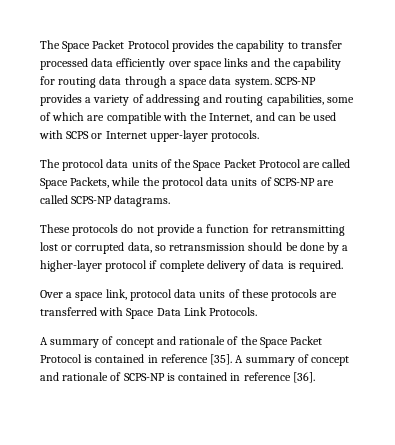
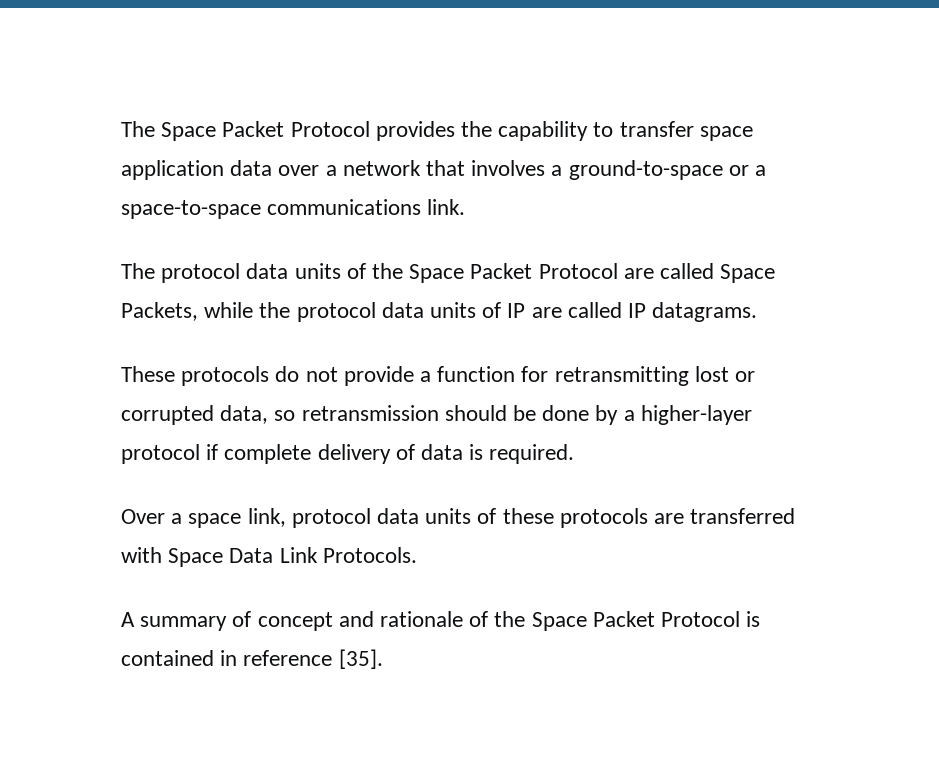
[40,58,341,70] [40,76,316,88] [40,94,354,106] [40,112,337,124] [39,130,260,142] processed data efficiently over space links and the capability for routing data through a space data system. SCPS-NP provides a variety of addressing and routing capabilities, some of which are compatible with the Internet, and can be used with SCPS or Internet upper-layer protocols. -> [699,126,753,141] [121,160,767,180] [121,199,466,219] space application data over a network that involves a ground-to-space or a space-to-space communications link.
[273,178,335,186] [40,195,113,204] SCPS-NP are called SCPS-NP -> [507,302,647,318] IP are called IP
[235,354,350,366] [40,372,315,383] A summary of concept and rationale of SCPS-NP is contained in reference [36]. -> (383, 659) none

